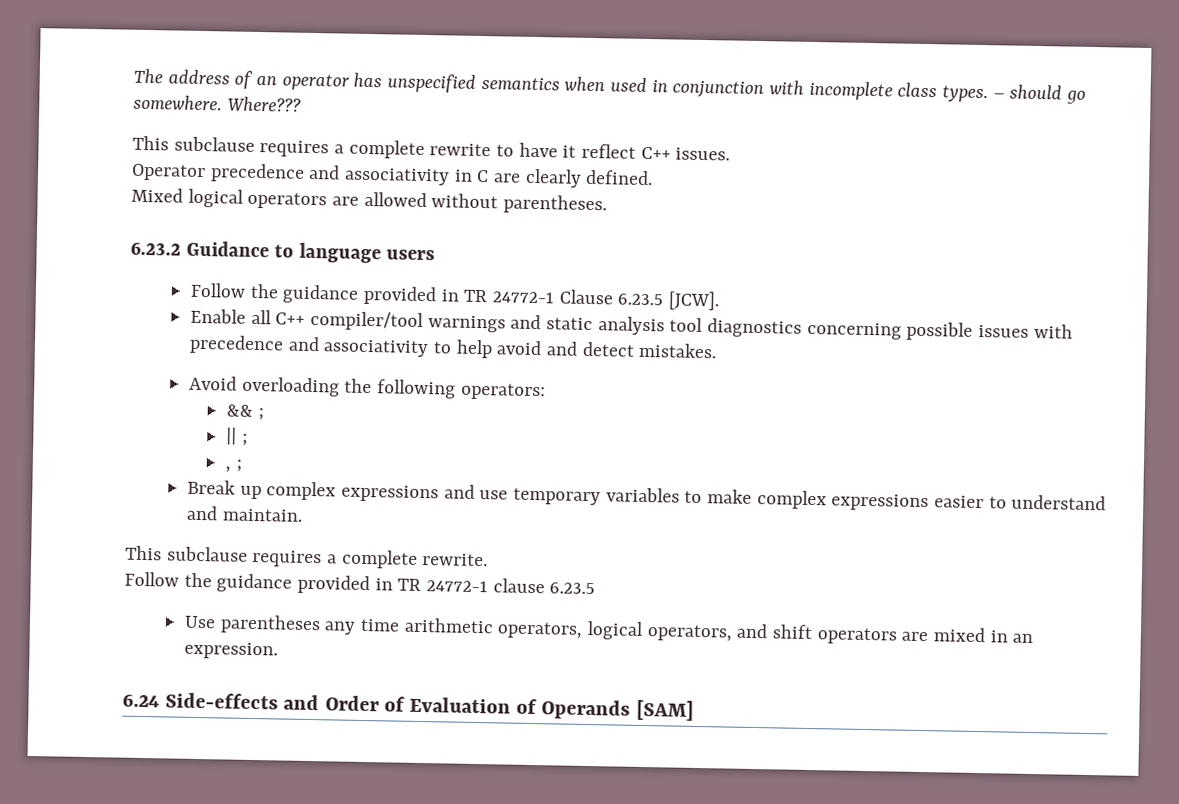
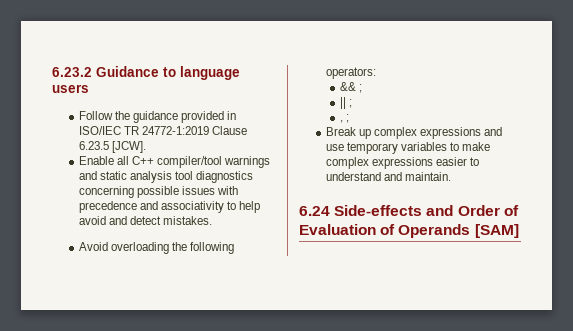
[133,68,1087,104] [133,94,302,112] [132,135,731,161] [131,163,654,188] [131,187,608,215] The address of an operator has unspecified semantics when used in conjunction with incomplete class types. – should go somewhere. Where??? // This subclause requires a complete rewrite to have it reflect C++ issues. // Operator precedence and associativity in C are clearly defined. // Mixed logical operators are allowed without parentheses. // -> (52, 72) none
[463,289,555,304] TR 24772-1 -> [79,126,210,135] ISO/IEC TR 24772-1:2019
[125,545,489,569] [124,571,596,595] [184,614,1034,645] [184,641,279,660] // This subclause requires a complete rewrite. // Follow the guidance provided in TR 24772-1 clause 6.23.5 // Use parentheses any time arithmetic operators, logical operators, and shift operators are mixed in an expression. -> (452, 176) none

